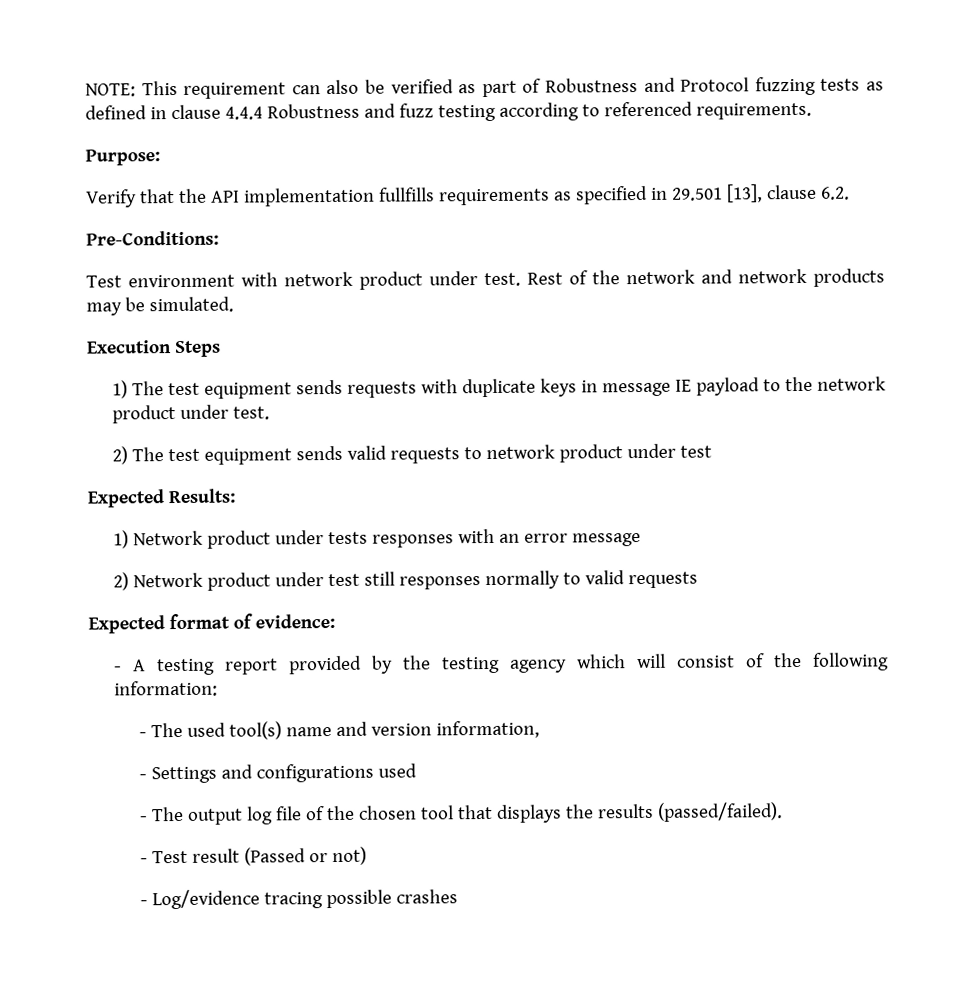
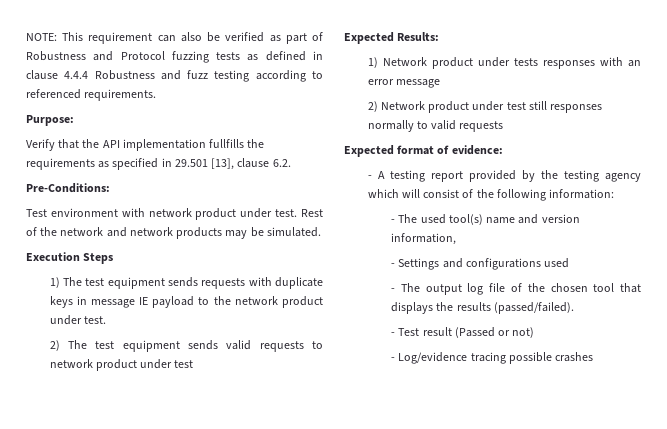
(435, 194) none -> [247,139,265,148] the

